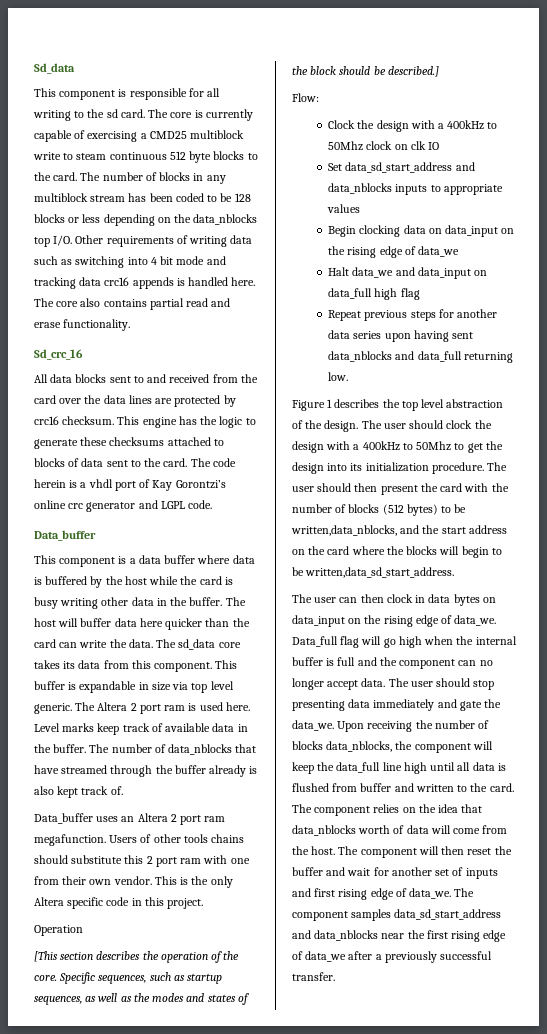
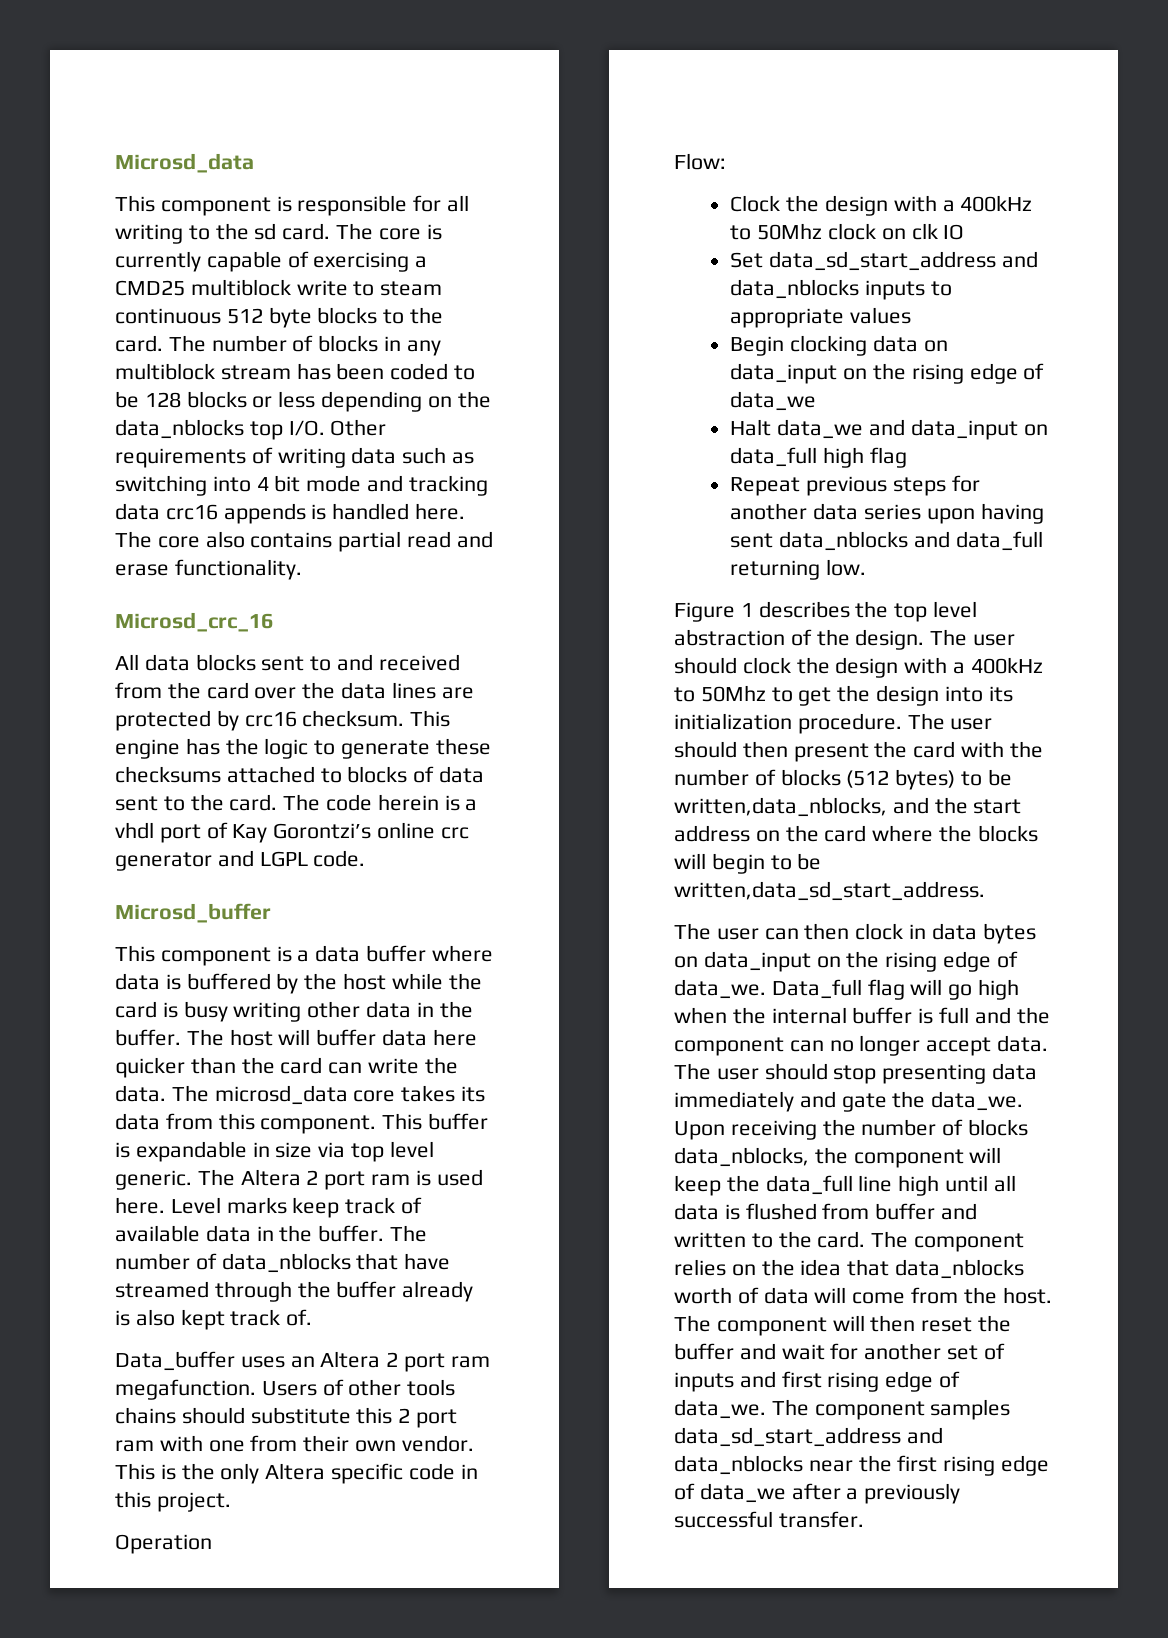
[34,63,75,74] Sd_data -> [115,153,254,173] Microsd_data
[34,349,83,360] Sd_crc_16 -> [115,612,273,632] Microsd_crc_16
[34,530,96,541] Data_buffer -> [115,903,271,923] Microsd_buffer
[178,639,216,650] sd_data -> [214,1085,348,1105] microsd_data
[34,951,240,963] [34,972,223,984] [34,993,249,1005] [292,66,439,77] // [This section describes the operation of the core. Specific sequences, such as startup sequences, as well as the modes and states of the block should be described.] -> (212, 1544) none

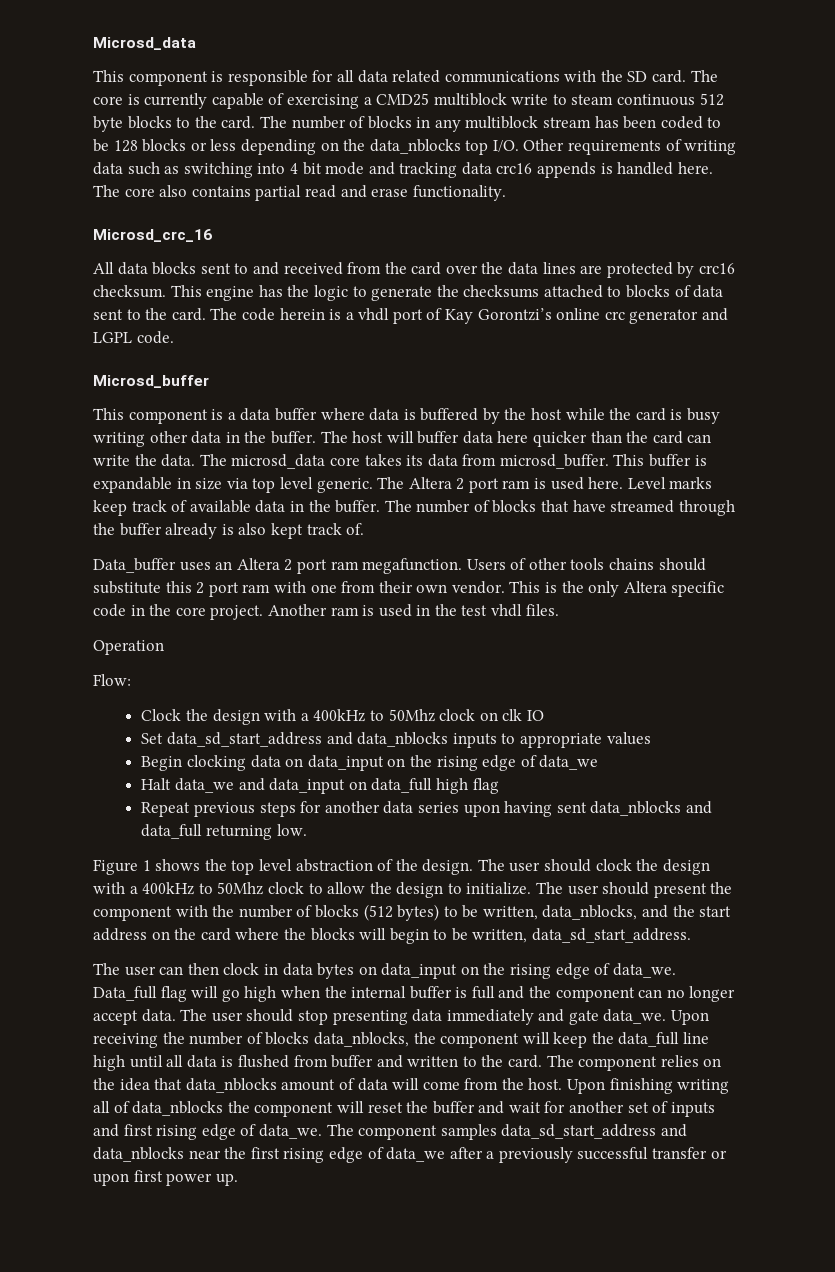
[115,223,277,244] writing to the sd -> [357,70,648,83] data related communications with the SD
[435,738,491,755] these -> [436,285,459,297] the
[218,1113,377,1134] this component. -> [499,454,609,469] microsd_buffer.
[221,1253,351,1273] data_nblocks -> [492,500,537,513] blocks
[115,1491,151,1508] this -> [149,604,206,616] the core
(231, 1502) none -> [267,604,559,617] Another ram is used in the test vhdl files.
[758,601,850,618] describes -> [155,859,201,871] shows
[771,685,1013,706] [674,713,993,734] [674,741,788,758] to get the design into its initialization procedure. The user should then -> [267,882,650,898] clock to allow the design to initialize. The user should
[913,741,956,758] card -> [93,906,172,921] component
[674,797,887,817] written,data_nblocks, -> [482,905,638,920] written, data_nblocks,
[674,881,985,901] written,data_sd_start_address. -> [472,928,692,943] written, data_sd_start_address.
[892,1091,926,1108] the -> (599, 1017) none
[674,1287,732,1304] worth -> [281,1079,336,1091] amount
[674,1315,916,1336] The component will then -> [567,1078,730,1094] [93,1101,364,1117] Upon finishing writing all of data_nblocks the component will
[778,1511,864,1528] transfer. -> [652,1147,727,1159] [93,1170,238,1186] transfer or upon first power up.

